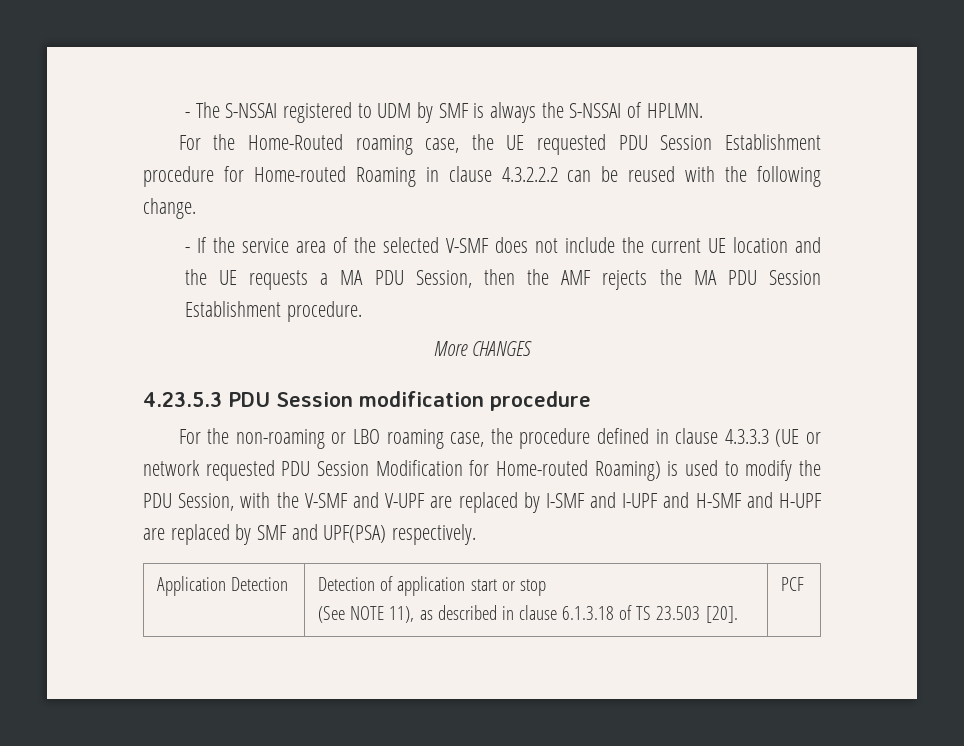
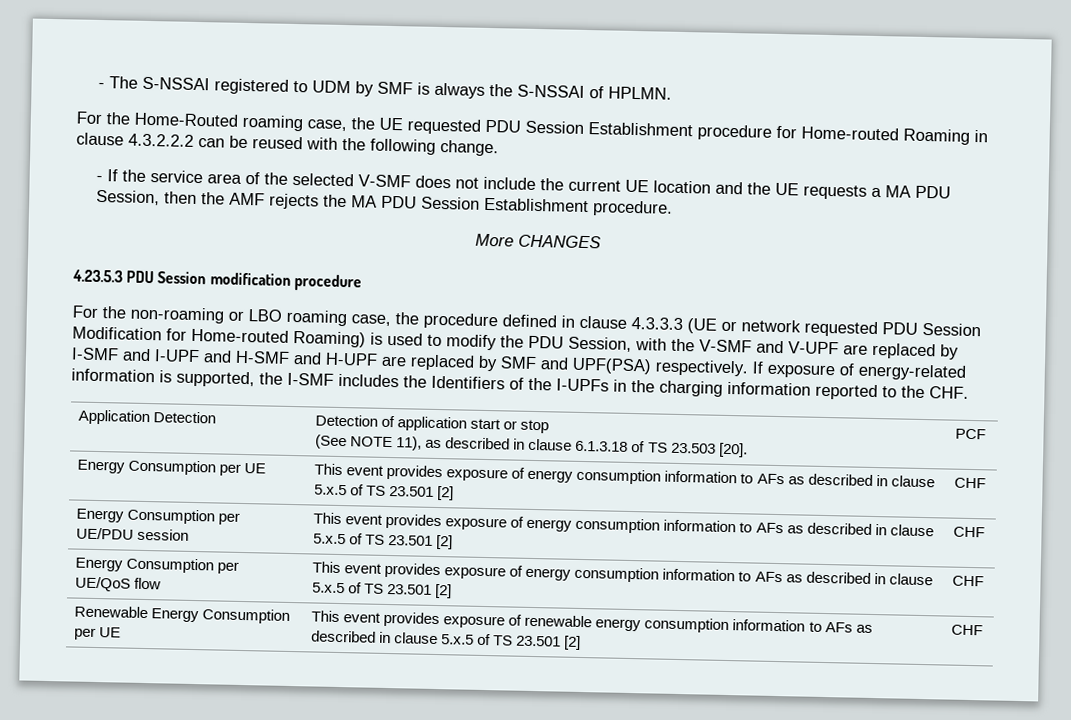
(477, 534) none -> [752,361,966,381] [71,368,969,401] If exposure of energy-related information is supported, the I-SMF includes the Identifiers of the I-UPFs in the charging information reported to the CHF.
(805, 584) none -> [77,459,267,476] [314,463,935,488] [314,484,455,501] [954,477,987,489] [76,508,241,525] [76,527,190,541] [313,512,934,537] [313,533,454,550] [953,526,986,538] [75,557,240,574] [75,576,162,592] [312,561,933,586] [312,582,453,599] [952,575,985,587] [74,605,291,625] [74,627,122,641] [311,610,873,634] [311,630,582,650] [951,624,984,636] // Energy Consumption per UE | This event provides exposure of energy consumption information to AFs as described in clause 5.x.5 of TS 23.501 [2] | CHF // Energy Consumption per UE/PDU session | This event provides exposure of energy consumption information to AFs as described in clause 5.x.5 of TS 23.501 [2] | CHF // Energy Consumption per UE/QoS flow | This event provides exposure of energy consumption information to AFs as described in clause 5.x.5 of TS 23.501 [2] | CHF // Renewable Energy Consumption per UE | This event provides exposure of renewable energy consumption information to AFs as described in clause 5.x.5 of TS 23.501 [2] | CHF

